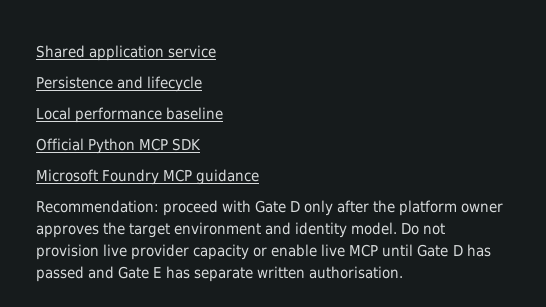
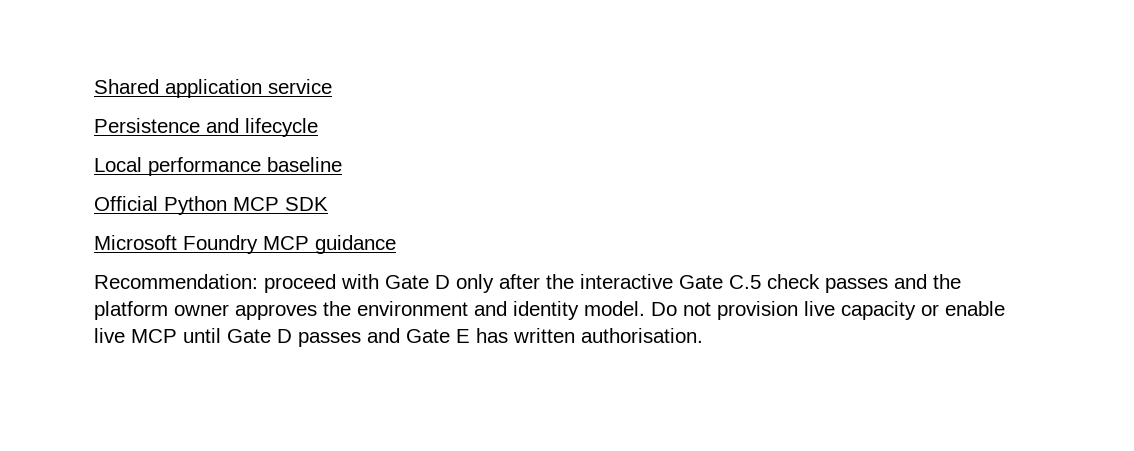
(396, 206) none -> [580,274,961,293] interactive Gate C.5 check passes and the
[129,223,171,238] target -> (351, 308) none
[131,244,190,260] provider -> (835, 308) none
[466,244,491,257] [36,266,84,282] has passed -> [298,332,361,347] passes
[194,267,254,282] separate -> (508, 335) none

